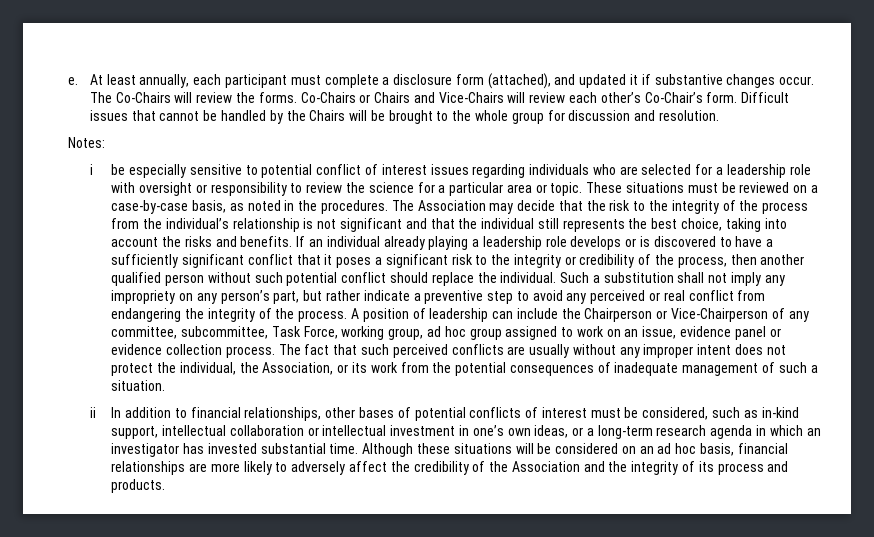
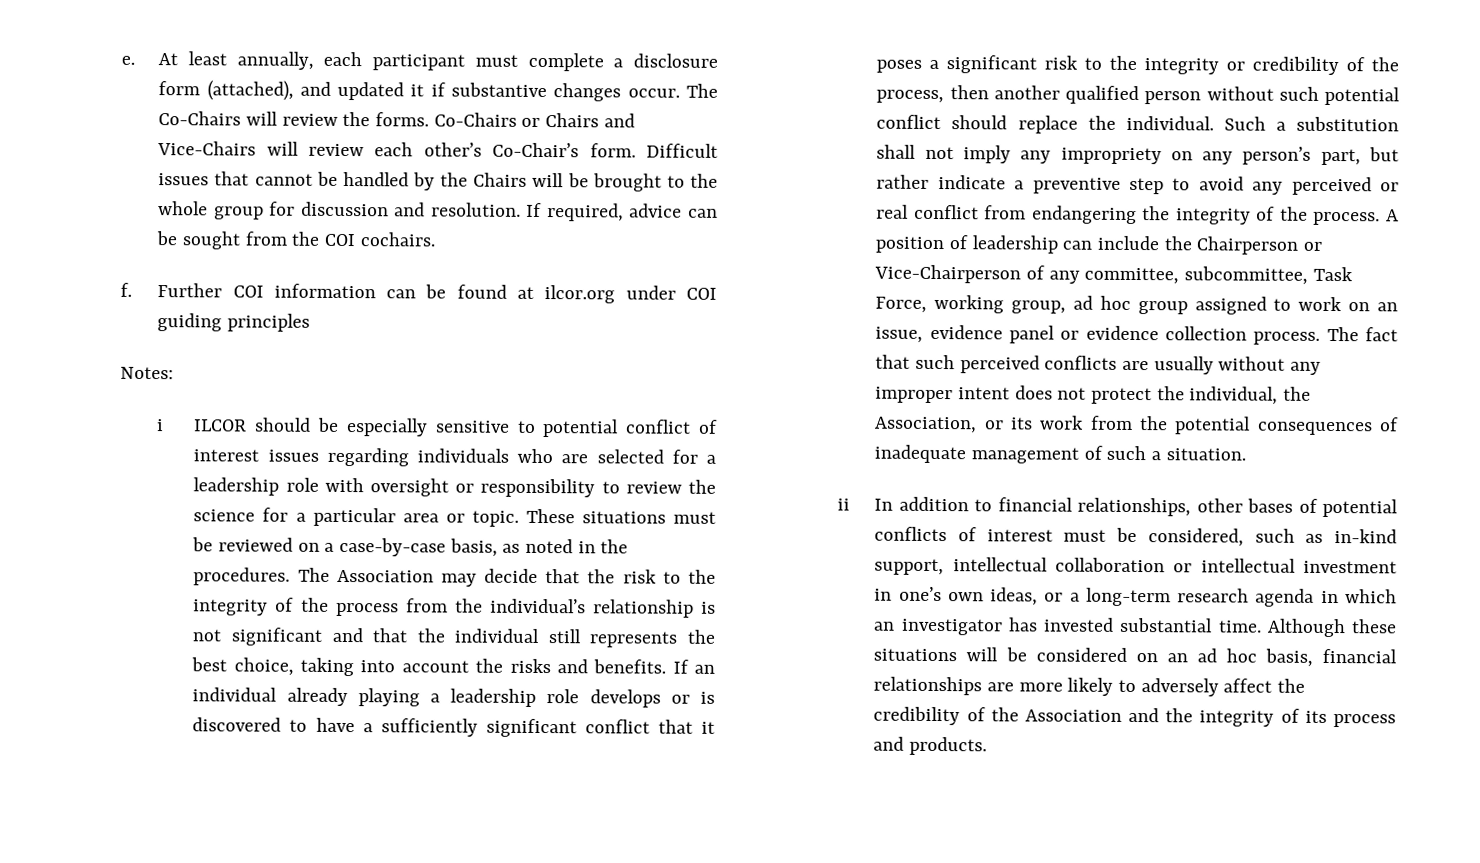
(719, 115) none -> [526,202,718,222] [156,231,436,250] [120,282,718,304] [157,313,310,332] If required, advice can be sought from the COI cochairs. // f. Further COI information can be found at ilcor.org under COI guiding principles
(93, 169) none -> [193,417,312,432] ILCOR should

